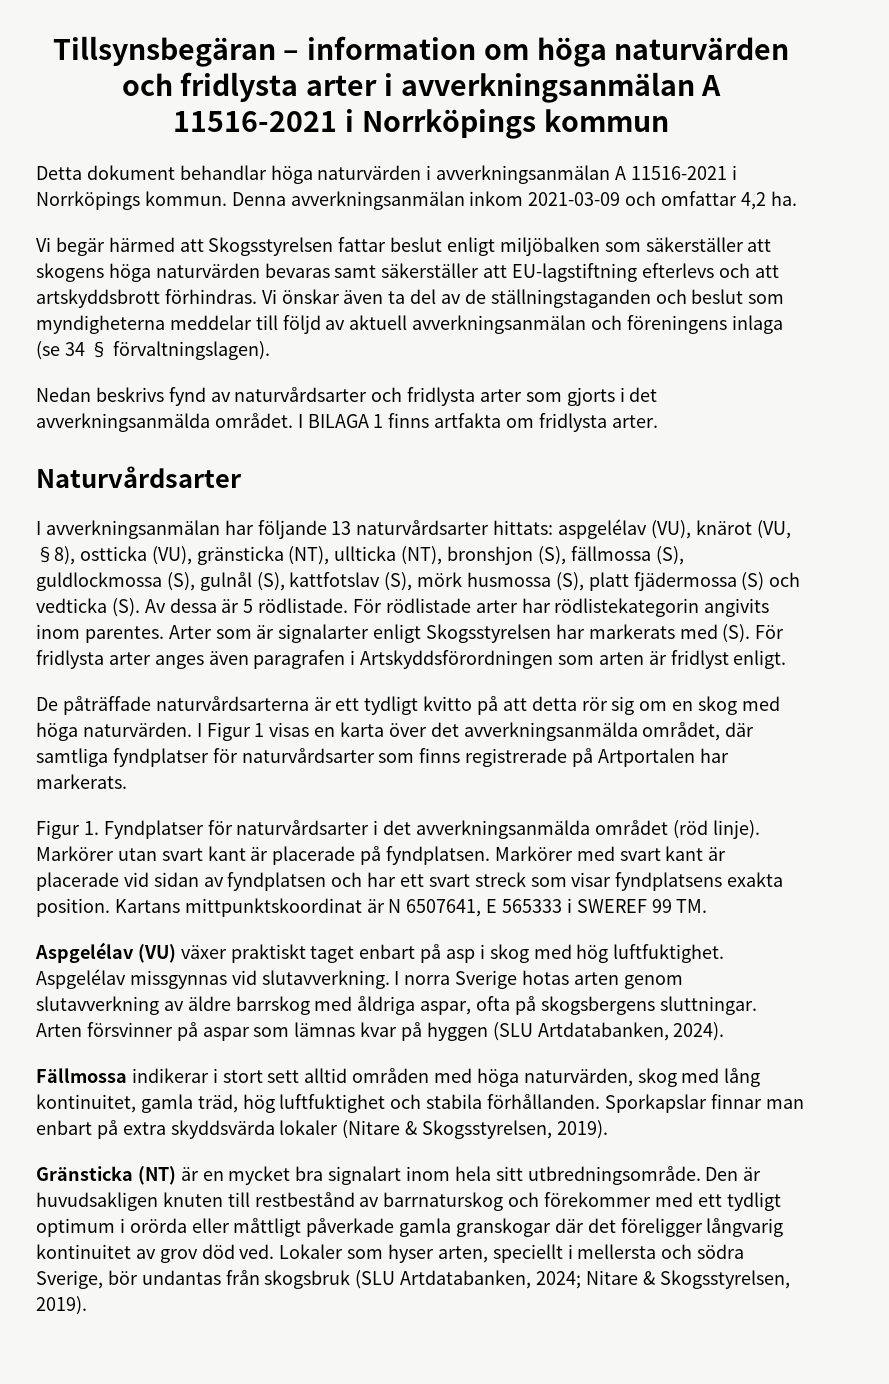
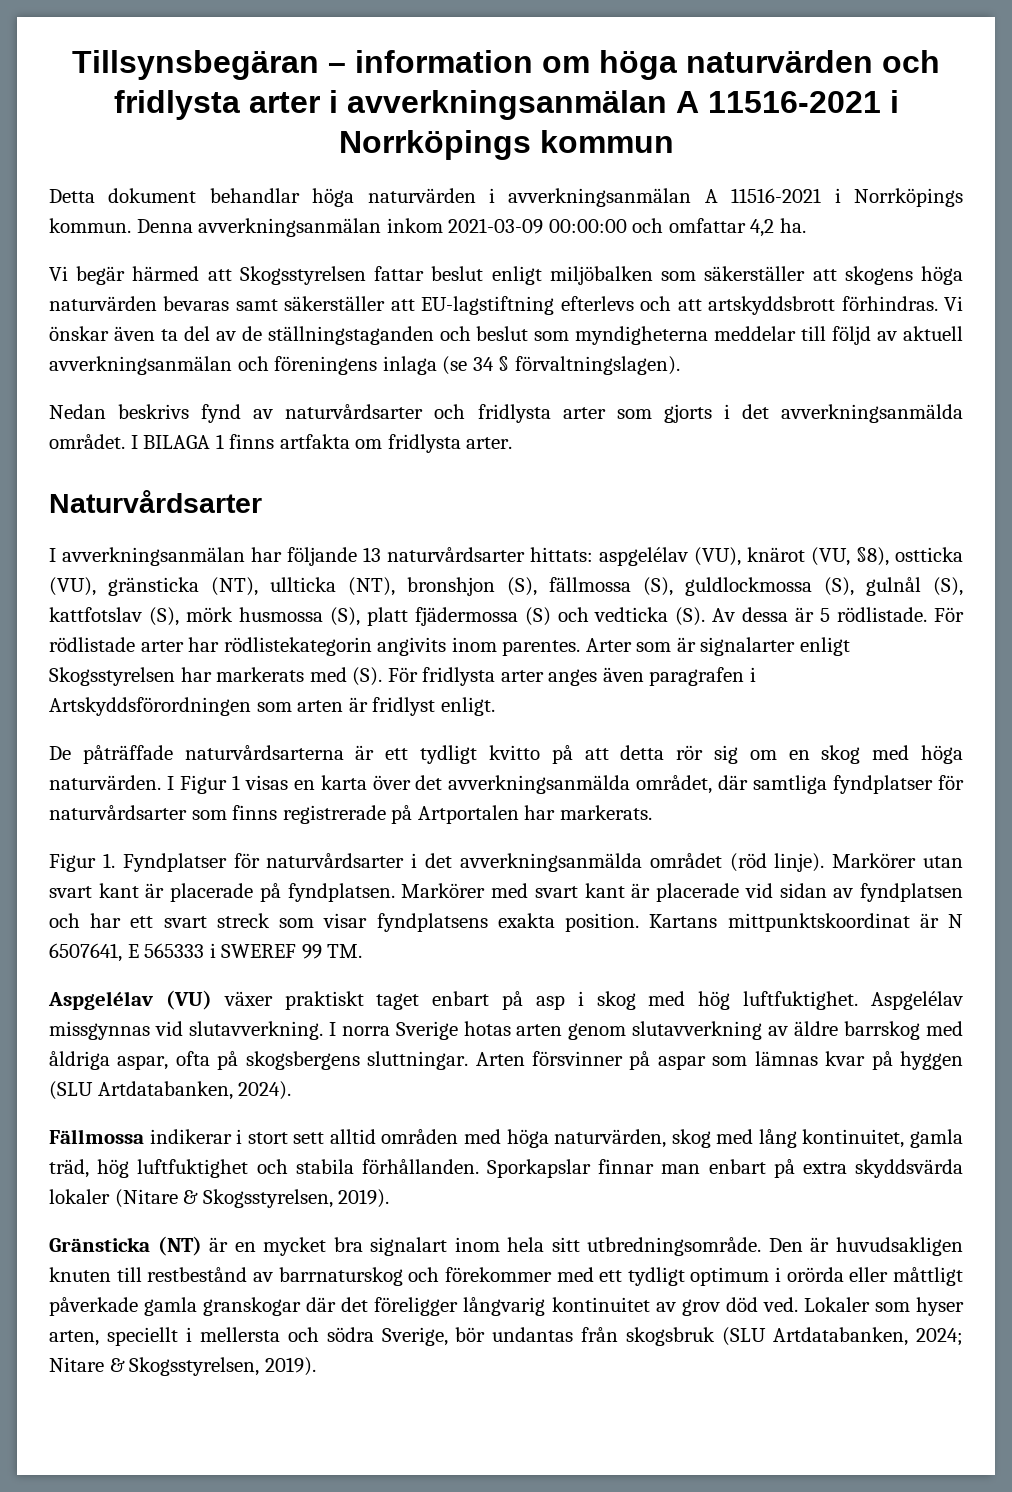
(621, 199) none -> [548,219,627,233] 00:00:00

